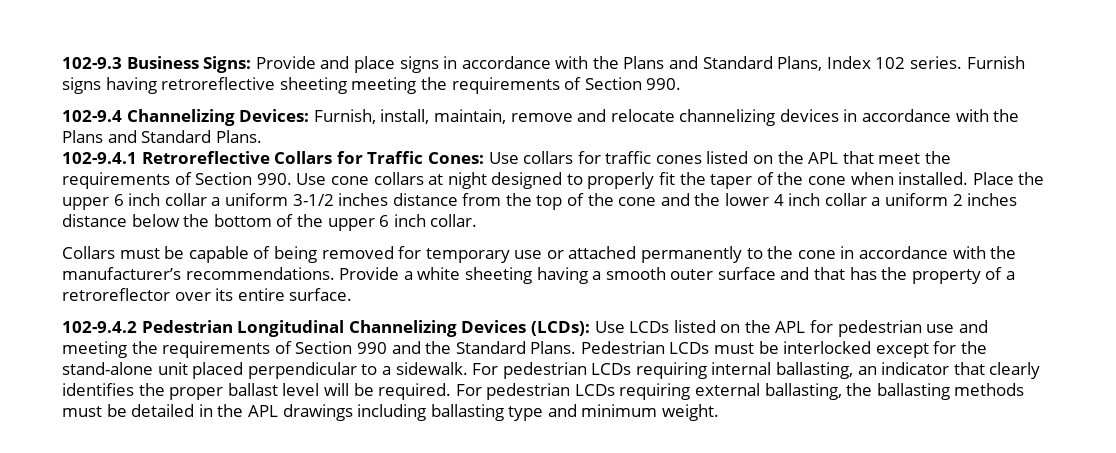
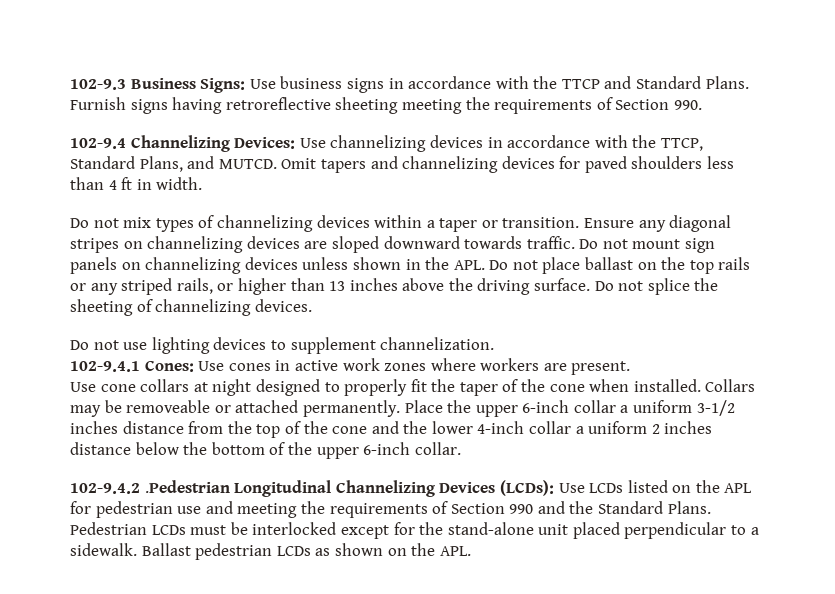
[255,56,395,73] Provide and place -> [249,76,343,89] Use business
[623,56,963,71] Plans and Standard Plans, Index 102 series. -> [561,76,749,89] TTCP and Standard Plans.
[313,109,675,124] Furnish, install, maintain, remove and relocate -> [299,138,326,148] Use
[62,130,262,143] [62,151,952,164] [62,172,292,189] Plans and Standard Plans. // 102-9.4.1 Retroreflective Collars for Traffic Cones: Use collars for traffic cones listed on the APL that meet the requirements of Section 990. -> [660,138,703,151] [70,156,735,173] [70,177,203,190] [70,215,732,232] [70,236,716,253] [70,257,751,274] [70,278,719,295] [70,299,312,316] [70,337,495,354] [70,358,631,375] TTCP, Standard Plans, and MUTCD. Omit tapers and channelizing devices for paved shoulders less than 4 ft in width. // Do not mix types of channelizing devices within a taper or transition. Ensure any diagonal stripes on channelizing devices are sloped downward towards traffic. Do not mount sign panels on channelizing devices unless shown in the APL. Do not place ballast on the top rails or any striped rails, or higher than 13 inches above the driving surface. Do not splice the sheeting of channelizing devices. // Do not use lighting devices to supplement channelization. // 102-9.4.1 Cones: Use cones in active work zones where workers are present. //
(969, 178) none -> [705,379,756,392] [70,400,400,417] Collars may be removeable or attached permanently.
[113,193,161,206] 6 inch -> [522,400,570,413] 6-inch
[773,193,821,206] 4 inch -> [477,421,525,434] 4-inch
[379,214,426,227] 6 inch -> [363,442,411,455] 6-inch
[62,246,1017,263] [62,267,1016,284] [62,288,353,301] // Collars must be capable of being removed for temporary use or attached permanently to the cone in accordance with the manufacturer’s recommendations. Provide a white sheeting having a smooth outer surface and that has the property of a retroreflector over its entire surface. -> (461, 448) none
[141,320,233,333] Pedestrian -> [144,480,230,493] .Pedestrian
[472,362,1041,379] [62,383,1025,400] [62,404,720,421] For pedestrian LCDs requiring internal ballasting, an indicator that clearly identifies the proper ballast level will be required. For pedestrian LCDs requiring external ballasting, the ballasting methods must be detailed in the APL drawings including ballasting type and minimum weight. -> [141,543,471,560] Ballast pedestrian LCDs as shown on the APL.

